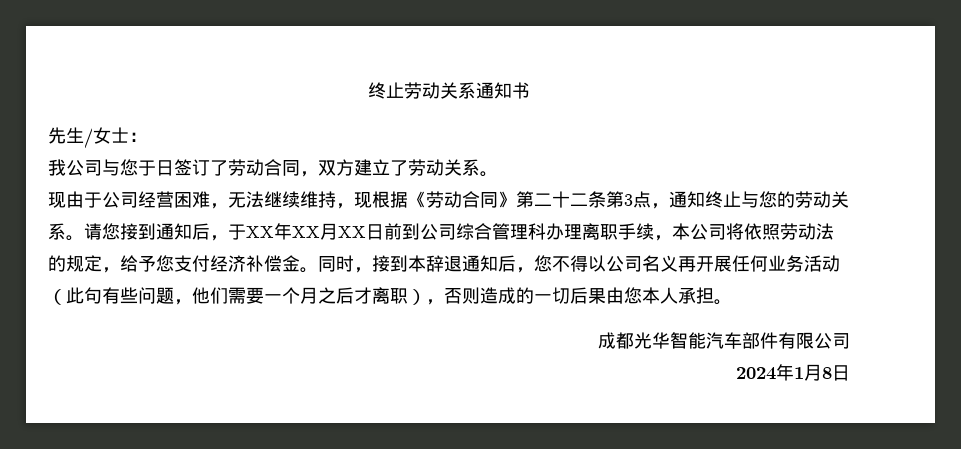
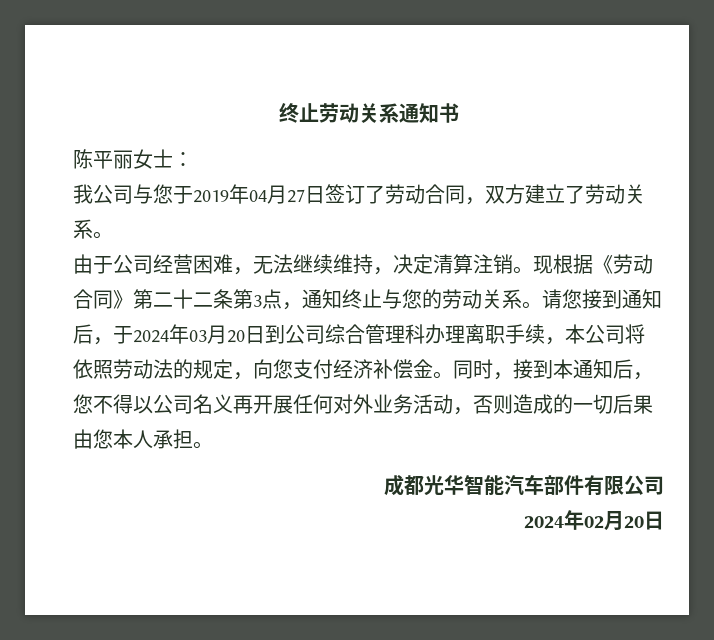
[48,127,93,149] 先生/ -> [73,149,133,169] 陈平丽
(156, 168) none -> [193,184,305,204] 2019年04月27
[48,192,66,208] 现 -> (113, 235) none
(354, 206) none -> [393,254,533,274] 决定清算注销。
[246,223,402,240] XX年XX月XX日前 -> [133,324,265,344] 2024年03月20日
[120,255,156,272] 给予 -> [253,359,273,379] 向
[426,255,462,272] 辞退 -> (573, 369) none
(768, 263) none -> [333,394,373,414] 对外
[48,287,426,305] （此句有些问题，他们需要一个月之后才离职） -> (453, 404) none
[794,364,832,381] 1月8 -> [584,511,644,531] 02月20

